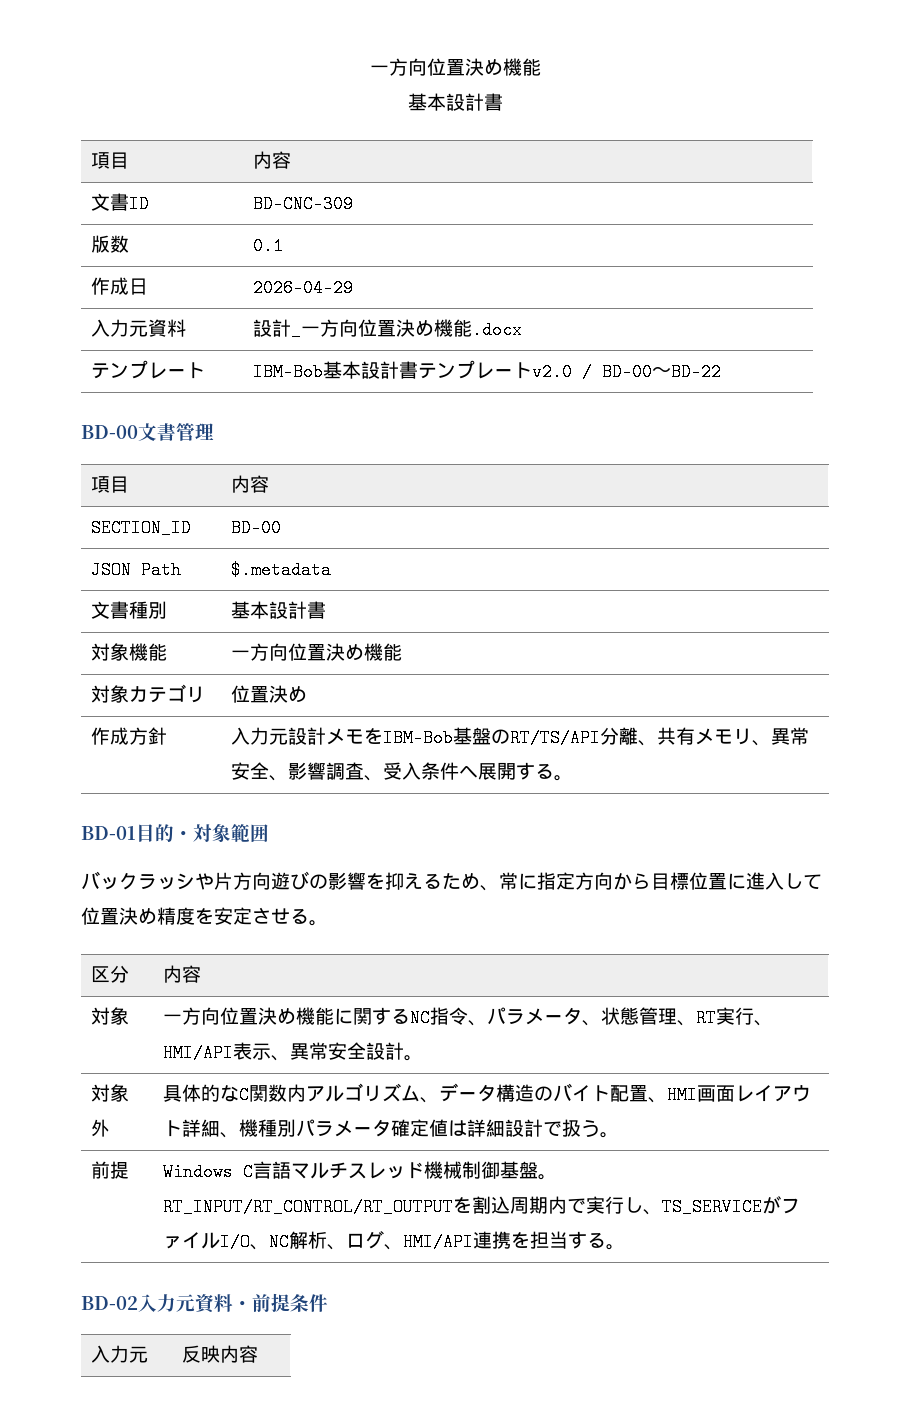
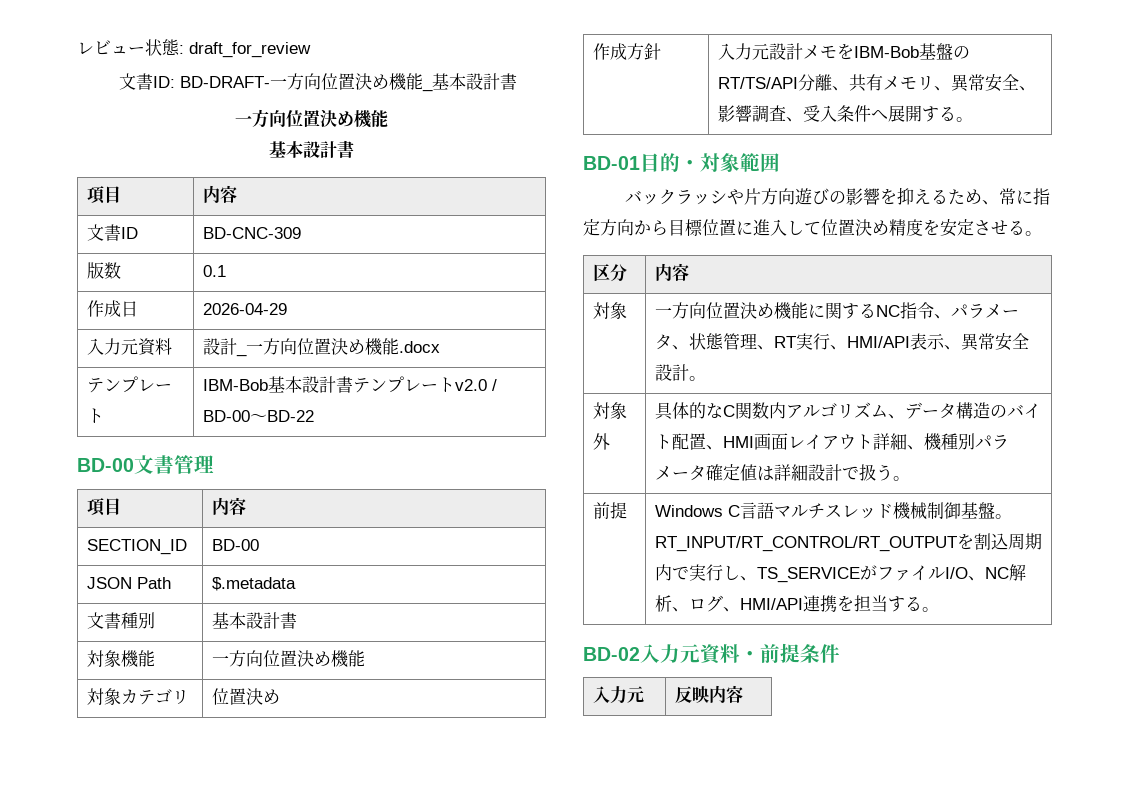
(369, 69) none -> [77,39,311,58] [119,73,518,92] レビュー状態: draft_for_review // 文書ID: BD-DRAFT-一方向位置決め機能_基本設計書 //

